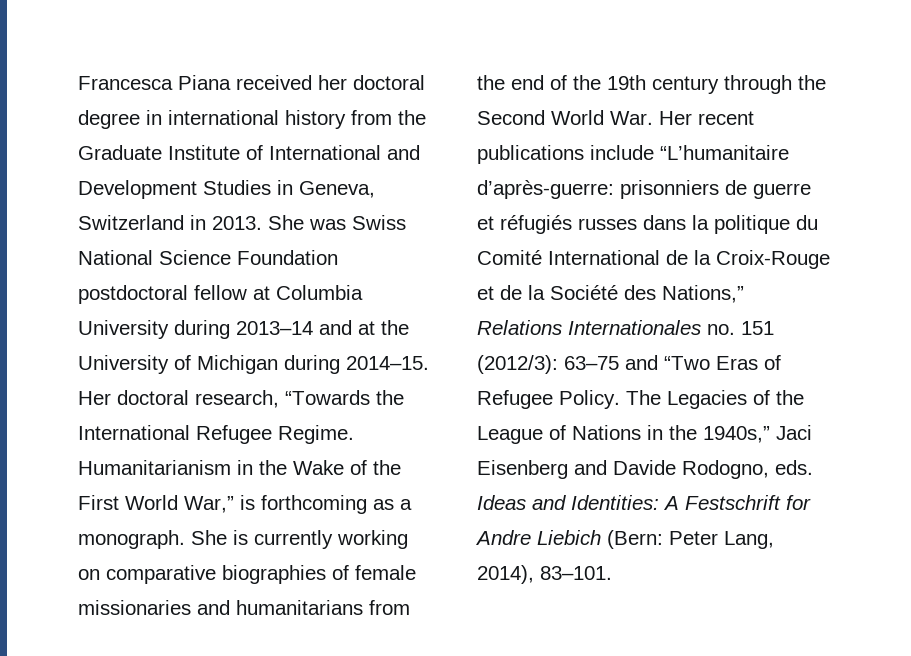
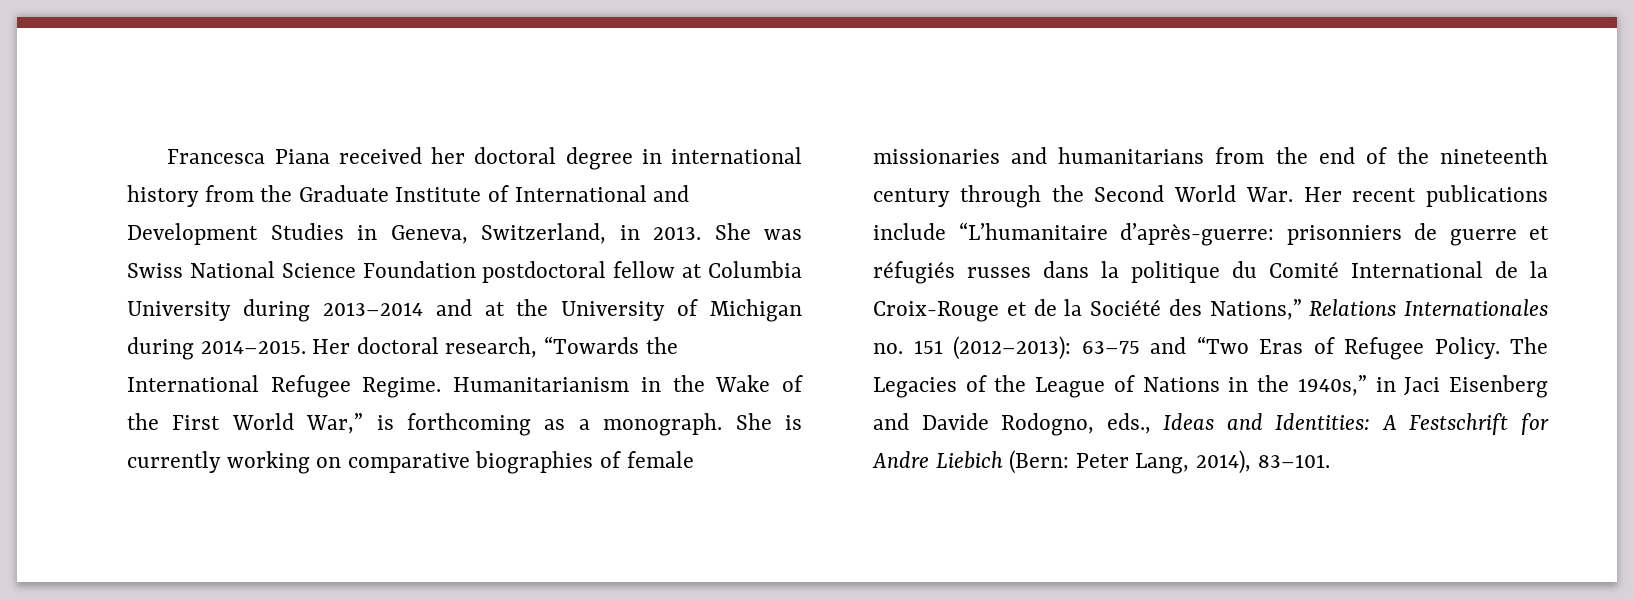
[78,215,184,230] Switzerland -> [481,223,606,244] Switzerland,
[236,321,313,335] 2013–14 -> [322,302,423,316] 2013–2014
[346,356,429,370] 2014–15. -> [200,340,306,354] 2014–2015.
[607,75,646,90] 19th -> [1440,147,1548,164] nineteenth
[477,355,558,374] (2012/3): -> [953,336,1071,360] (2012–2013):
(770, 434) none -> [1375,377,1396,392] in
[775,460,813,475] eds. -> [1106,413,1151,434] eds.,

